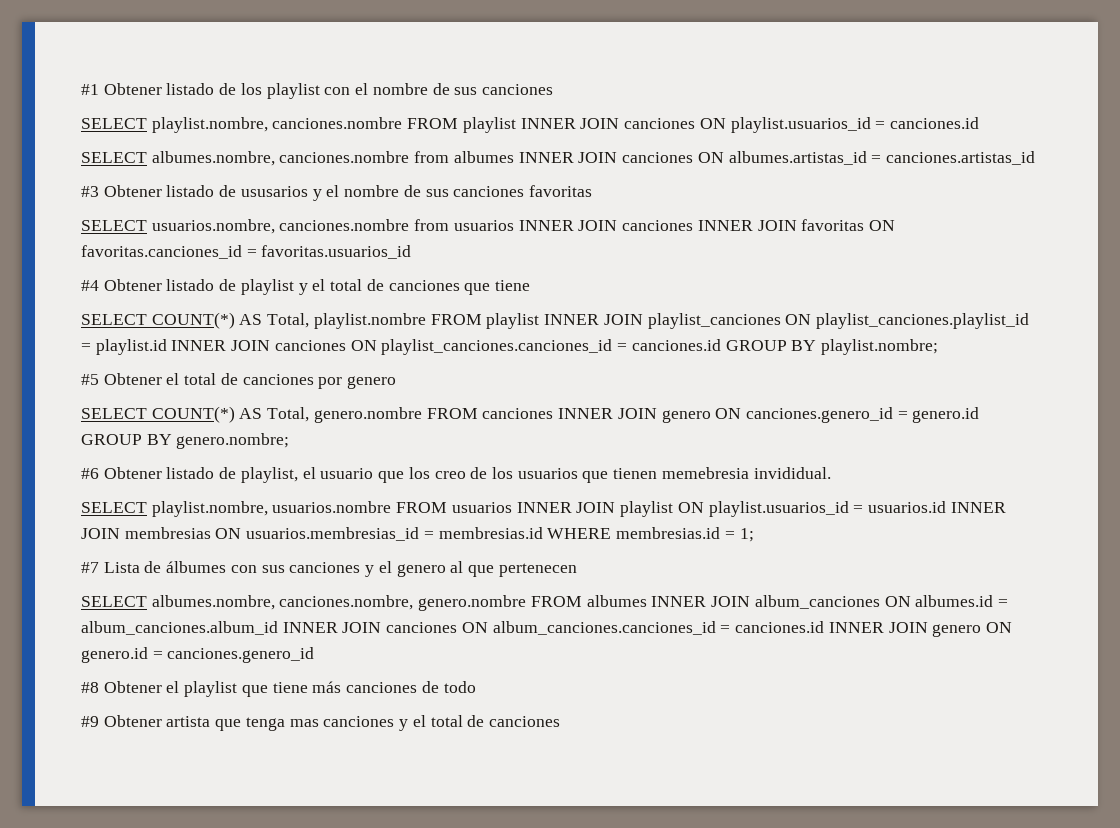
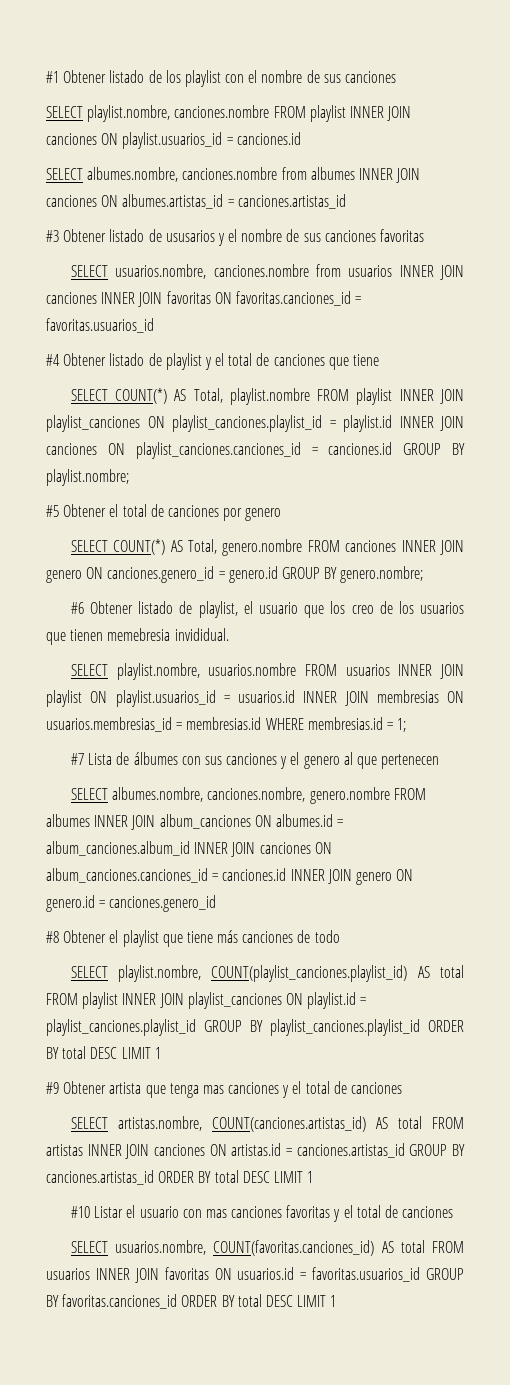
(476, 687) none -> [70,965,464,982] [46,992,367,1009] [46,1019,464,1036] [46,1046,161,1059] // SELECT playlist.nombre, COUNT(playlist_canciones.playlist_id) AS total FROM playlist INNER JOIN playlist_canciones ON playlist.id = playlist_canciones.playlist_id GROUP BY playlist_canciones.playlist_id ORDER BY total DESC LIMIT 1
(560, 721) none -> [70,1116,465,1132] [46,1143,465,1159] [46,1170,314,1185] [70,1205,454,1222] [70,1240,465,1256] [46,1267,464,1283] [46,1294,337,1309] // SELECT artistas.nombre, COUNT(canciones.artistas_id) AS total FROM artistas INNER JOIN canciones ON artistas.id = canciones.artistas_id GROUP BY canciones.artistas_id ORDER BY total DESC LIMIT 1 // #10 Listar el usuario con mas canciones favoritas y el total de canciones // SELECT usuarios.nombre, COUNT(favoritas.canciones_id) AS total FROM usuarios INNER JOIN favoritas ON usuarios.id = favoritas.usuarios_id GROUP BY favoritas.canciones_id ORDER BY total DESC LIMIT 1

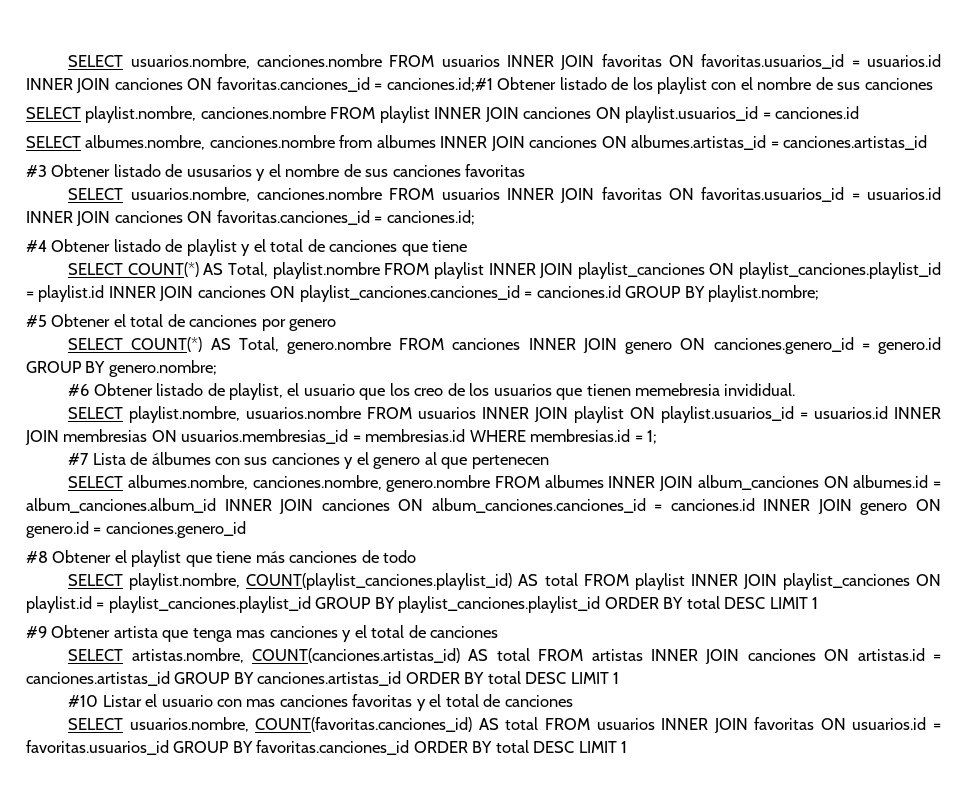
[46,71,59,83] #1 -> [68,54,941,70] [26,77,493,93] SELECT usuarios.nombre, canciones.nombre FROM usuarios INNER JOIN favoritas ON favoritas.usuarios_id = usuarios.id INNER JOIN canciones ON favoritas.canciones_id = canciones.id;#1
[315,264,464,280] [46,291,362,307] [46,318,154,333] from usuarios INNER JOIN canciones INNER JOIN favoritas ON favoritas.canciones_id = favoritas.usuarios_id -> [389,187,941,203] [26,210,475,226] FROM usuarios INNER JOIN favoritas ON favoritas.usuarios_id = usuarios.id INNER JOIN canciones ON favoritas.canciones_id = canciones.id;

